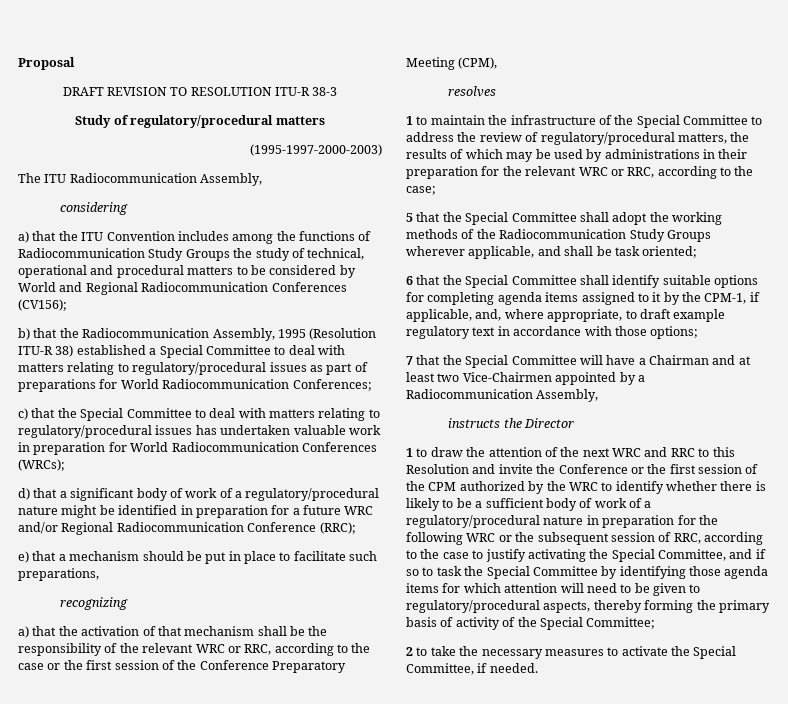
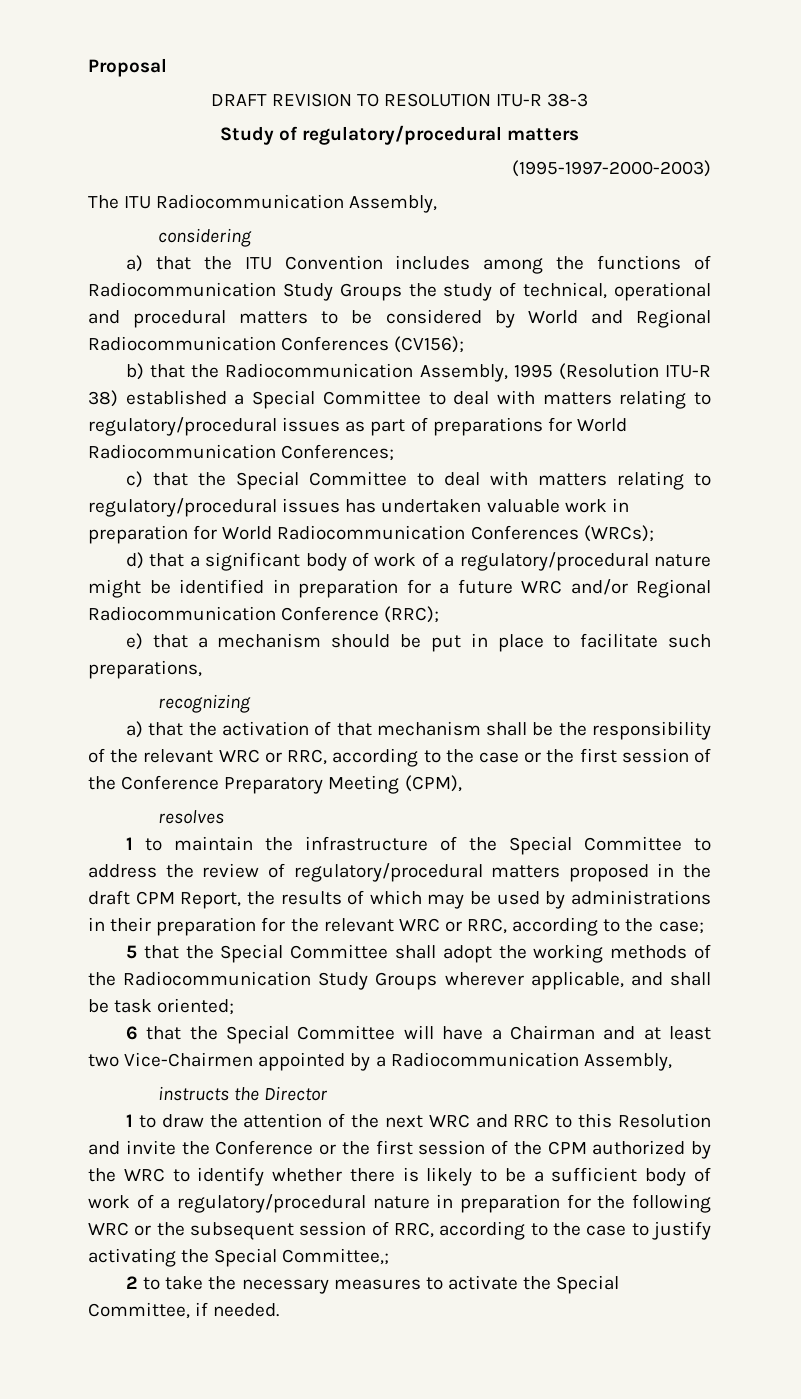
[677,133,727,144] matters, -> [491,863,711,882] [88,890,242,909] matters proposed in the draft CPM Report,
[579,275,758,288] [406,292,760,305] [406,309,726,322] [406,326,699,339] [406,355,577,368] shall identify suitable options for completing agenda items assigned to it by the CPM-1, if applicable, and, where appropriate, to draft example regulatory text in accordance with those options; // 7 that the Special Committee -> (396, 1032) none
[658,549,766,561] [406,566,769,579] [406,583,701,596] [406,600,770,613] [406,617,656,630] Committee, and if so to task the Special Committee by identifying those agenda items for which attention will need to be given to regulatory/procedural aspects, thereby forming the primary basis of activity of the Special Committee; -> [282,1248,390,1265] Committee,;

